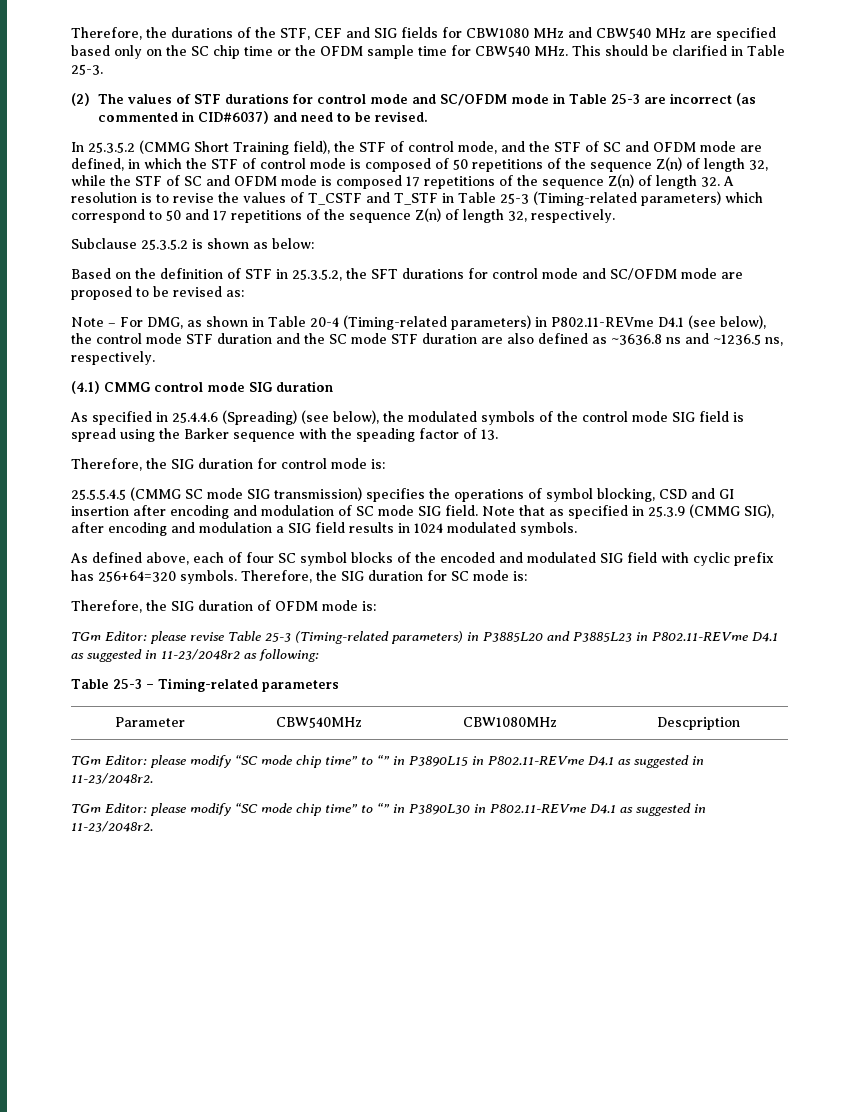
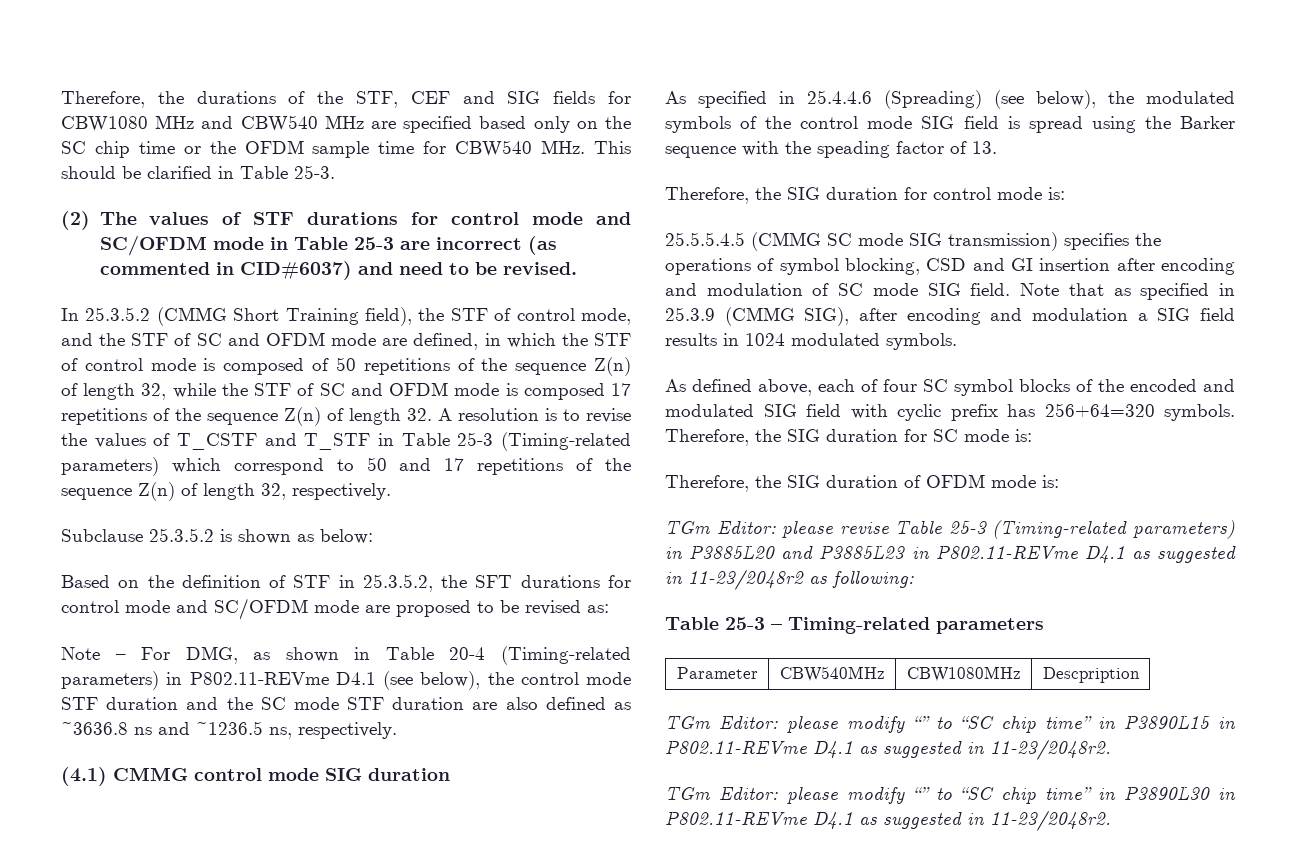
[235,755,390,768] “SC mode chip time” to “” -> [912,716,1093,733] “” to “SC chip time”
[235,803,390,816] “SC mode chip time” to “” -> [912,787,1093,804] “” to “SC chip time”

